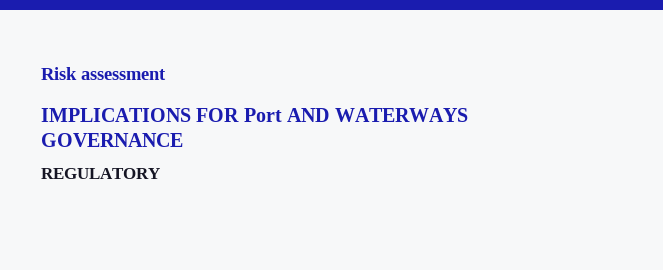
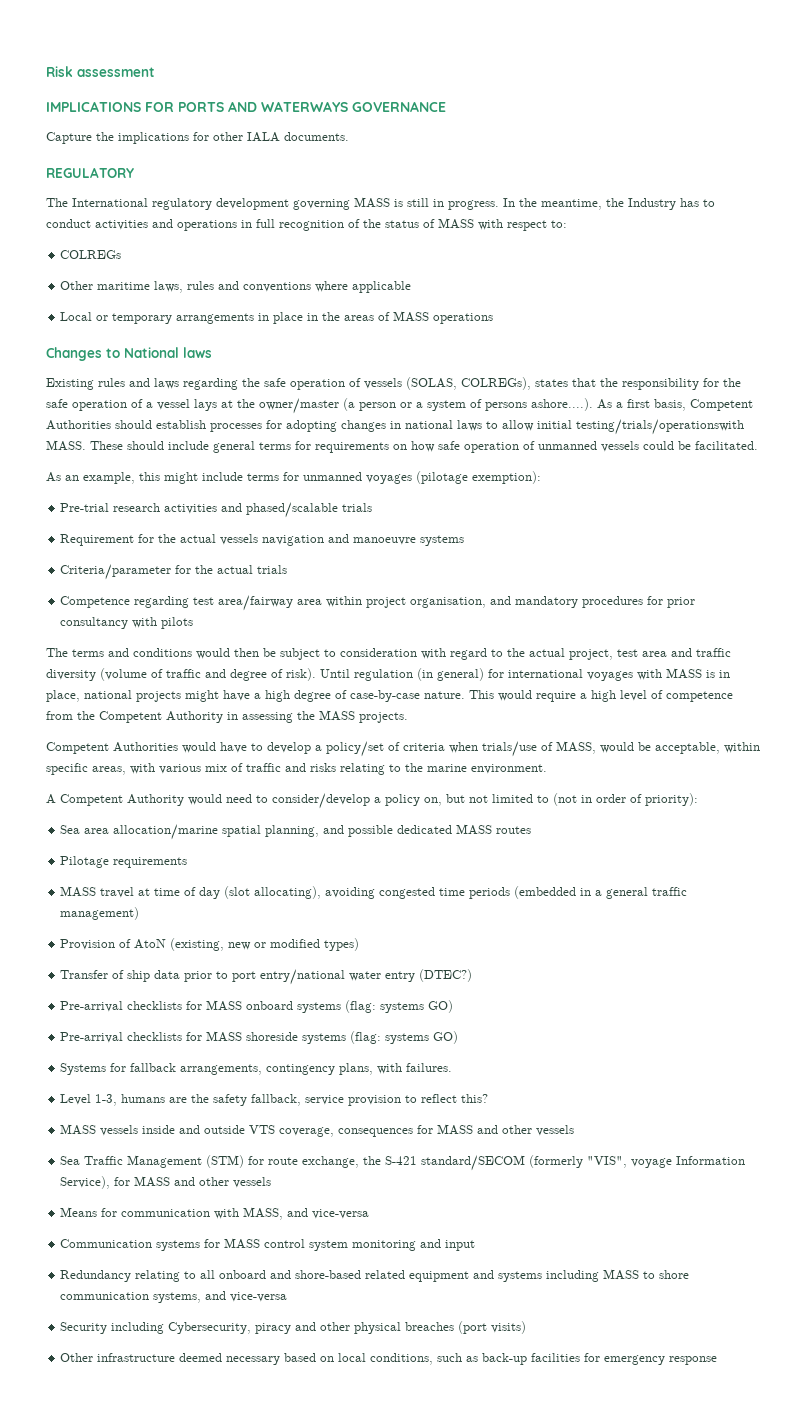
[243,108,282,122] Port -> [178,102,224,112] PORTS
[41,168,160,179] REGULATORY -> [46,132,349,144] [46,167,134,178] [46,197,715,210] [46,218,567,231] [60,250,122,259] [60,281,412,293] [60,311,494,324] [46,347,212,361] [46,377,741,390] [46,398,753,414] [46,419,744,435] [46,440,758,453] [46,471,541,484] [60,502,373,518] [60,534,465,546] [60,564,288,580] [60,595,696,611] [60,617,194,629] [46,648,731,660] [46,668,730,681] [46,690,733,702] [46,710,408,723] [46,741,760,757] [46,763,547,775] [46,793,698,809] [60,824,532,840] [60,856,188,868] [60,886,688,899] [60,907,140,920] [60,938,360,951] [60,969,473,985] [60,1000,454,1013] [60,1031,459,1044] [60,1063,453,1075] [60,1094,489,1106] [60,1124,575,1137] [60,1155,746,1171] [60,1176,272,1189] [60,1207,370,1220] [60,1238,476,1251] [60,1269,690,1282] [60,1291,288,1303] [60,1321,527,1334] [60,1353,718,1365] Capture the implications for other IALA documents. // REGULATORY // The International regulatory development governing MASS is still in progress. In the meantime, the Industry has to conduct activities and operations in full recognition of the status of MASS with respect to: // COLREGs // Other maritime laws, rules and conventions where applicable // Local or temporary arrangements in place in the areas of MASS operations // Changes to National laws // Existing rules and laws regarding the safe operation of vessels (SOLAS, COLREGs), states that the responsibility for the safe operation of a vessel lays at the owner/master (a person or a system of persons ashore....). As a first basis, Competent Authorities should establish processes for adopting changes in national laws to allow initial testing/trials/operationswith MASS. These should include general terms for requirements on how safe operation of unmanned vessels could be facilitated. // As an example, this might include terms for unmanned voyages (pilotage exemption): // Pre-trial research activities and phased/scalable trials // Requirement for the actual vessels navigation and manoeuvre systems // Criteria/parameter for the actual trials // Competence regarding test area/fairway area within project organisation, and mandatory procedures for prior consultancy with pilots // The terms and conditions would then be subject to consideration with regard to the actual project, test area and traffic diversity (volume of traffic and degree of risk). Until regulation (in general) for international voyages with MASS is in place, national projects might have a high degree of case-by-case nature. This would require a high level of competence from the Competent Authority in assessing the MASS projects. // Competent Authorities would have to develop a policy/set of criteria when trials/use of MASS, would be acceptable, within specific areas, with various mix of traffic and risks relating to the marine environment. // A Competent Authority would need to consider/develop a policy on, but not limited to (not in order of priority): // Sea area allocation/marine spatial planning, and possible dedicated MASS routes // Pilotage requirements // MASS travel at time of day (slot allocating), avoiding congested time periods (embedded in a general traffic management) // Provision of AtoN (existing, new or modified types) // Transfer of ship data prior to port entry/national water entry (DTEC?) // Pre-arrival checklists for MASS onboard systems (flag: systems GO) // Pre-arrival checklists for MASS shoreside systems (flag: systems GO) // Systems for fallback arrangements, contingency plans, with failures. // Level 1-3, humans are the safety fallback, service provision to reflect this? // MASS vessels inside and outside VTS coverage, consequences for MASS and other vessels // Sea Traffic Management (STM) for route exchange, the S-421 standard/SECOM (formerly "VIS", voyage Information Service), for MASS and other vessels // Means for communication with MASS, and vice-versa // Communication systems for MASS control system monitoring and input // Redundancy relating to all onboard and shore-based related equipment and systems including MASS to shore communication systems, and vice-versa // Security including Cybersecurity, piracy and other physical breaches (port visits) // Other infrastructure deemed necessary based on local conditions, such as back-up facilities for emergency response

